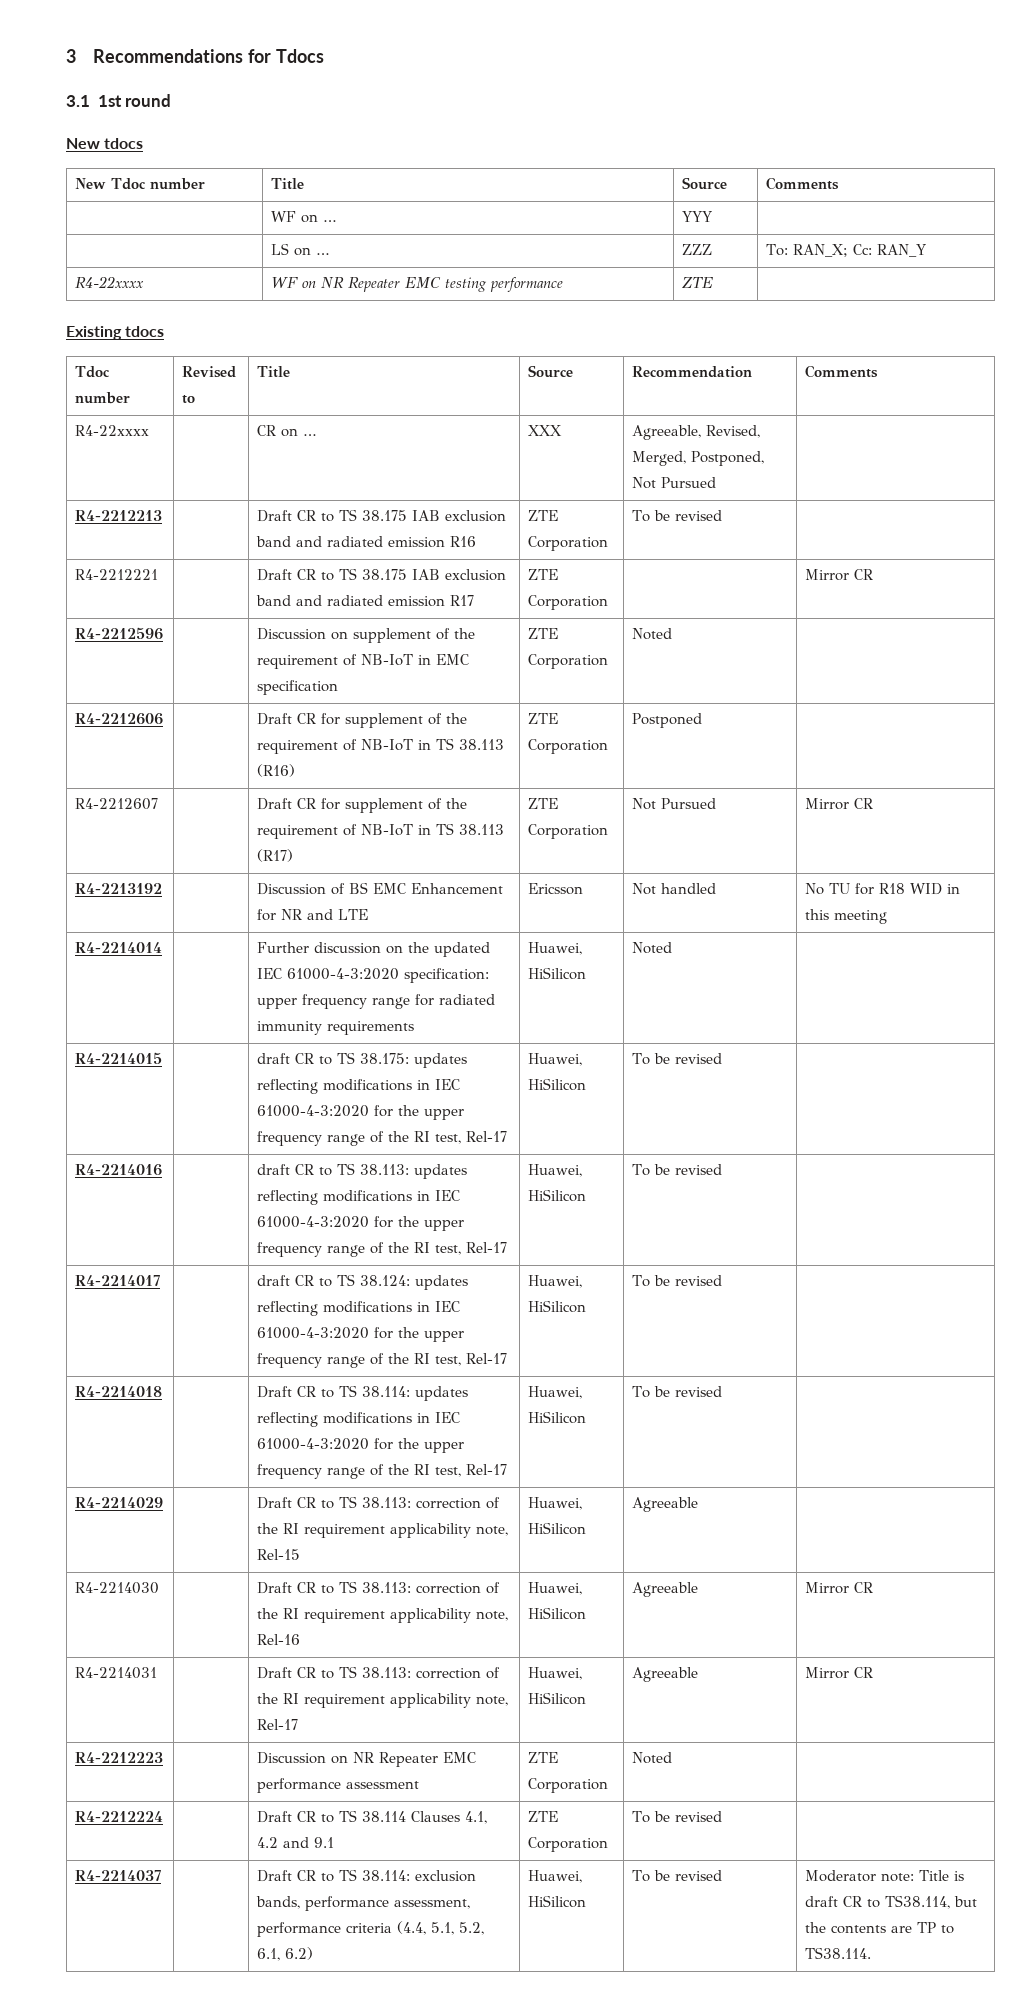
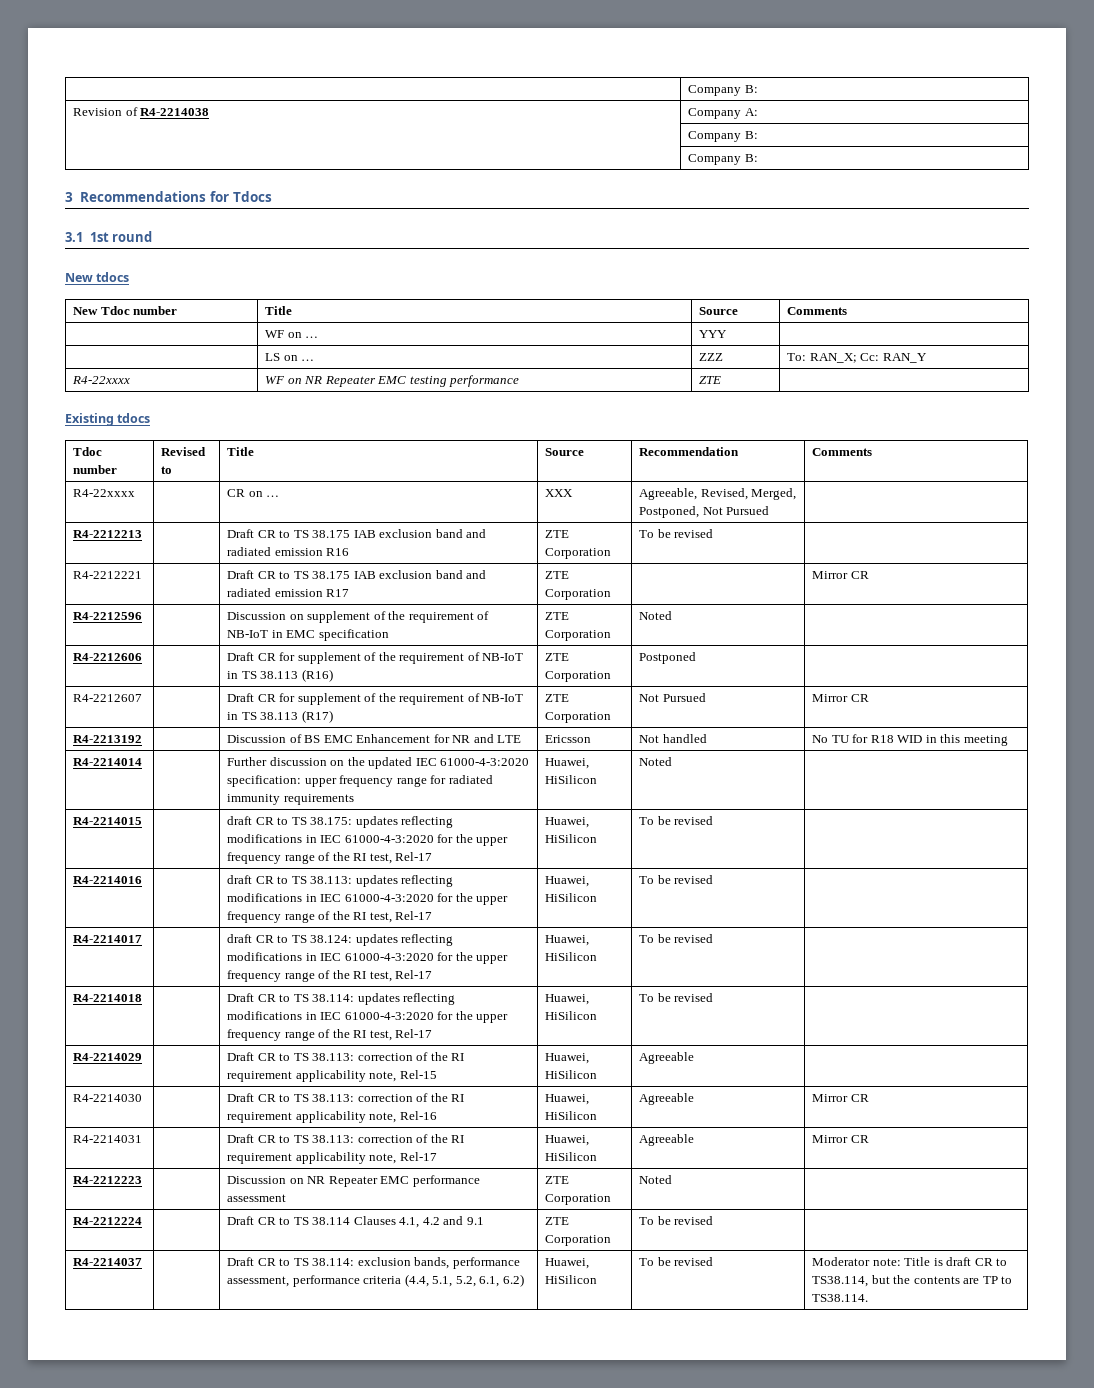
(66, 56) none -> [688,85,758,96] [73,107,210,116] [688,108,758,119] [688,131,758,142] [688,154,758,165] | Company B: // Revision of R4-2214038 | Company A: // | Company B: // | Company B: //

